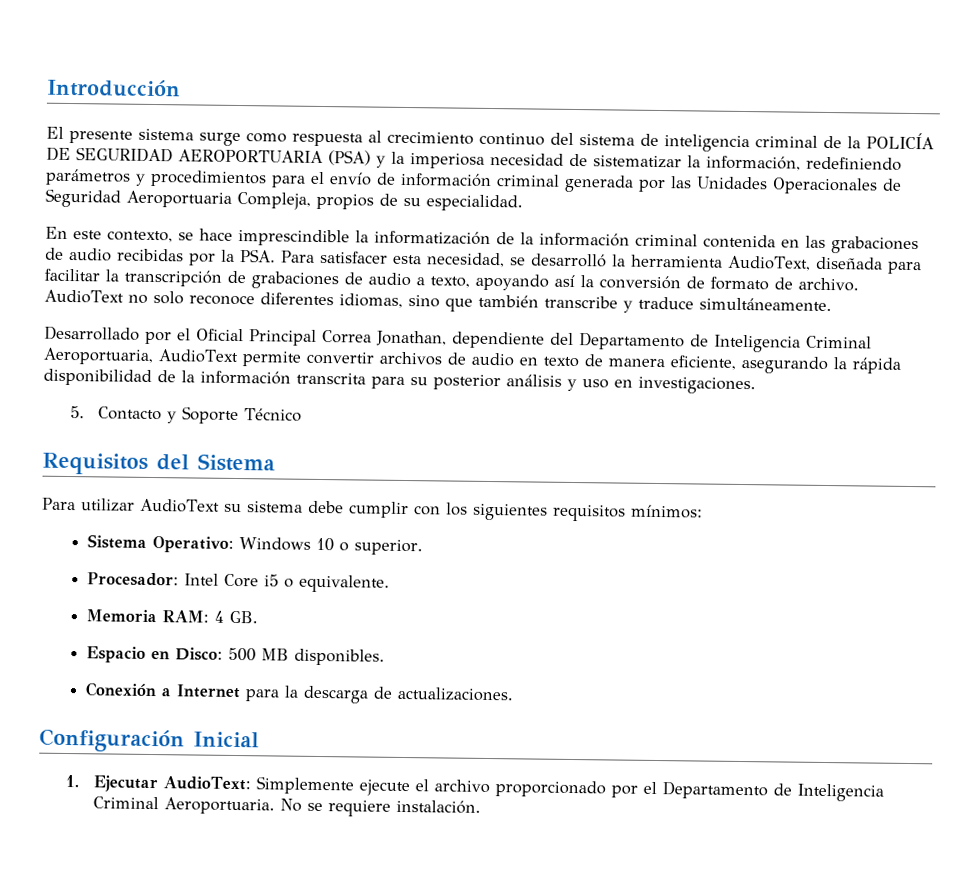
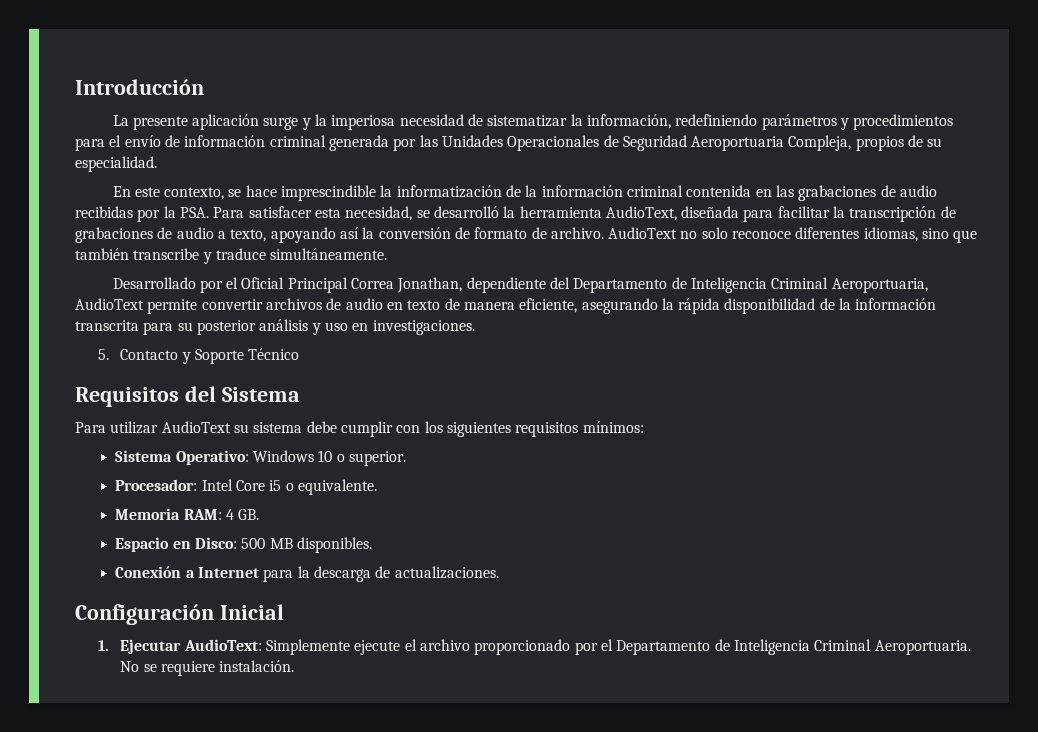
[46,126,934,153] [46,146,371,166] El presente sistema surge como respuesta al crecimiento continuo del sistema de inteligencia criminal de la POLICÍA DE SEGURIDAD AEROPORTUARIA (PSA) -> [112,114,299,130] La presente aplicación surge

